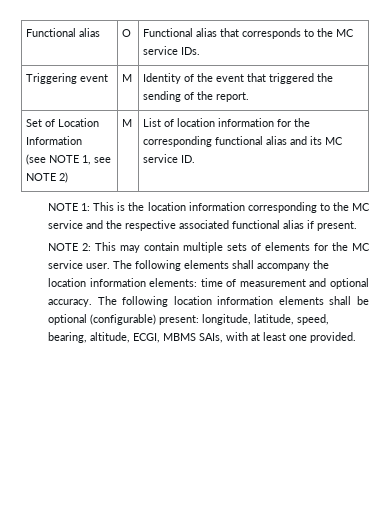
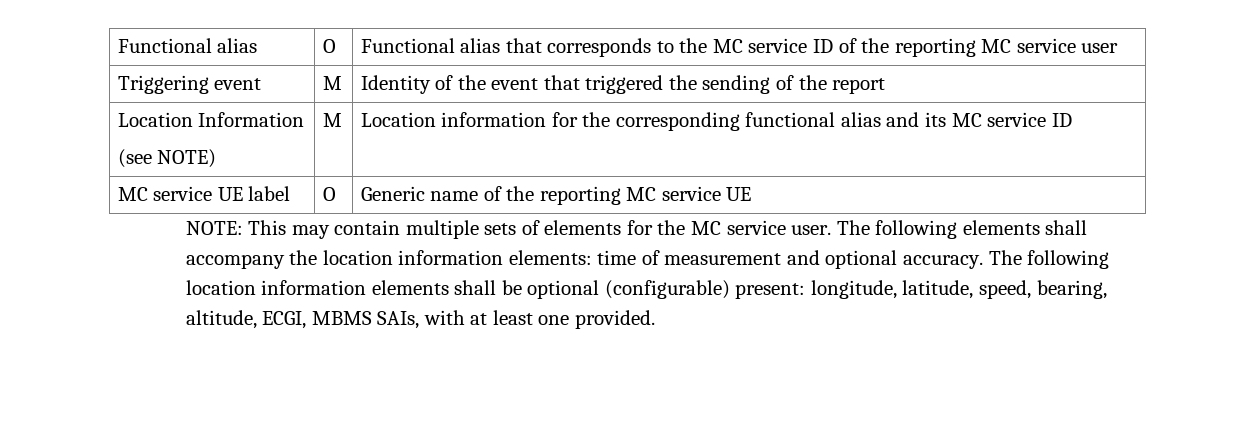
[180,47,200,55] IDs. -> [812,38,1119,57] ID of the reporting MC service user
[215,92,249,102] [25,119,55,127] report. // Set of -> [832,78,886,94] report //
[48,155,111,165] [25,172,68,183] [121,119,132,127] [142,118,215,127] NOTE 1, see NOTE 2) | M | List of location -> [157,149,217,168] [322,113,342,127] [360,112,436,127] NOTE) | M | Location
[180,155,195,163] [48,202,371,213] [48,220,358,231] [48,243,92,251] ID. // NOTE 1: This is the location information corresponding to the MC service and the respective associated functional alias if present. // NOTE 2: -> [1051,113,1072,127] [117,186,291,201] [322,187,336,201] [360,186,752,205] [185,221,243,235] ID // MC service UE label | O | Generic name of the reporting MC service UE // NOTE:

